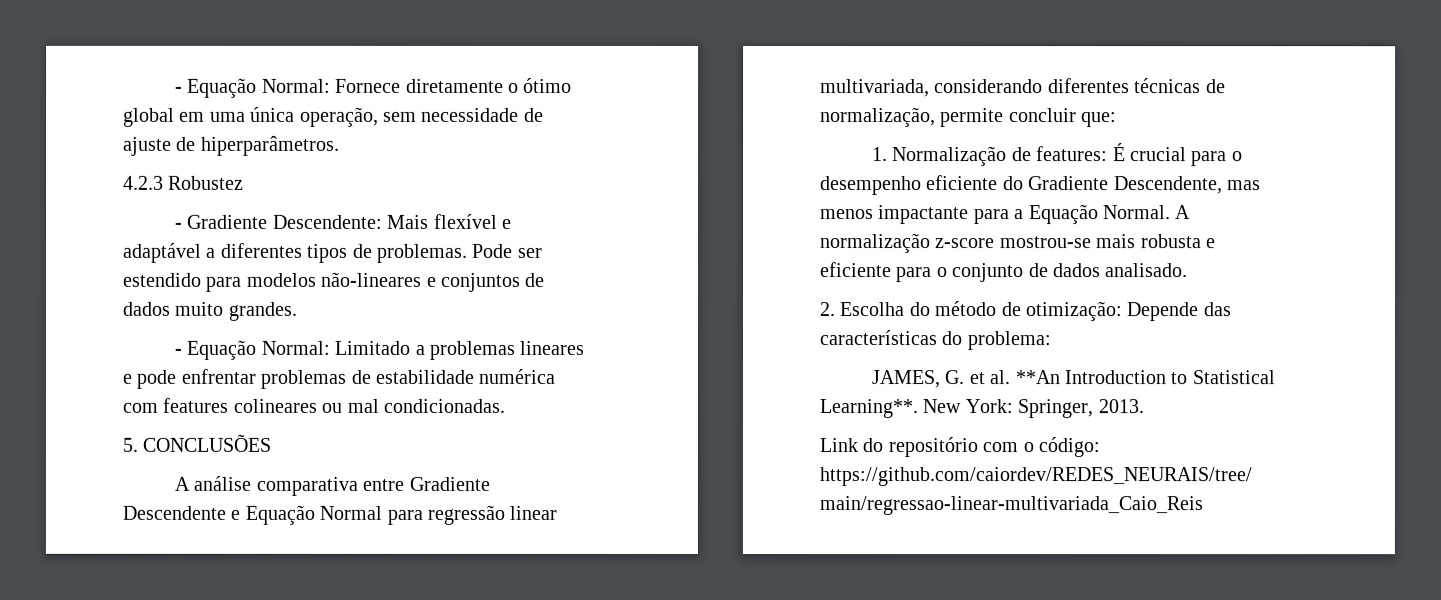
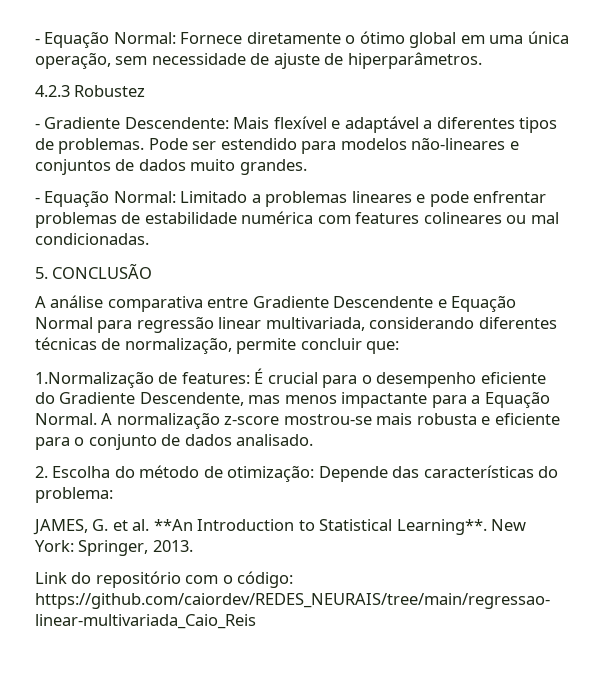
[142,433,272,452] CONCLUSÕES -> [52,263,153,279] CONCLUSÃO
[871,146,1008,167] 1. Normalização -> [35,371,154,388] 1.Normalização

